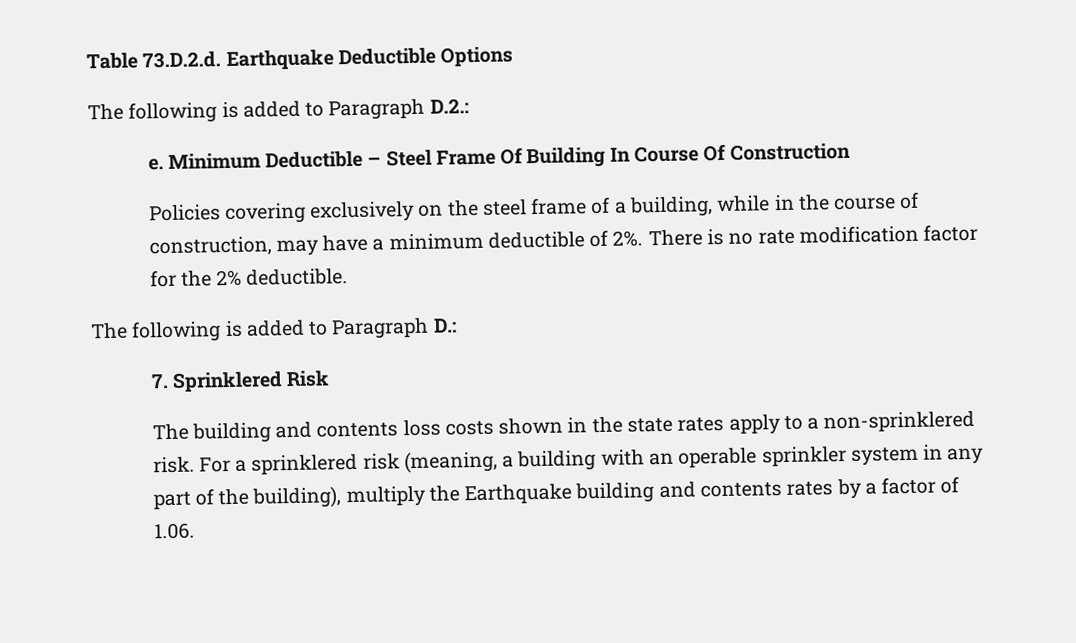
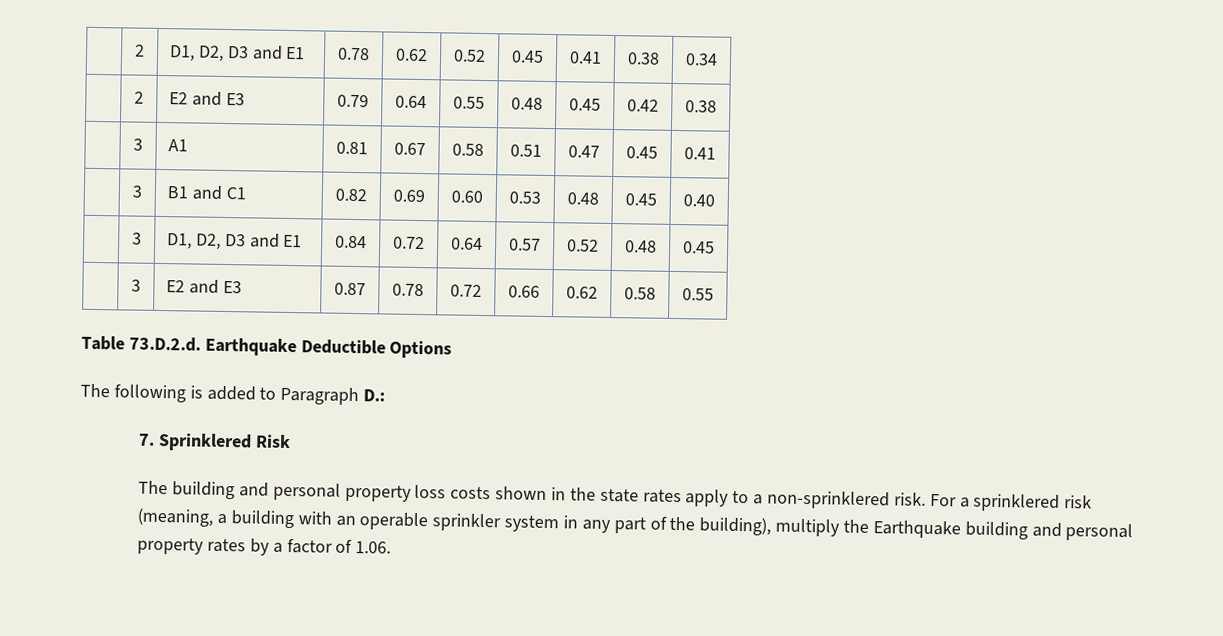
(86, 61) none -> [135,44,145,57] [169,45,306,62] [337,47,370,61] [395,48,428,62] [453,49,486,63] [511,50,544,63] [569,51,602,64] [627,52,660,65] [685,53,718,66] [134,91,144,104] [169,91,245,106] [337,94,369,108] [395,95,427,109] [453,96,485,109] [511,97,543,110] [569,98,601,111] [627,99,659,112] [685,100,717,113] [133,138,143,151] [168,139,189,152] [336,141,368,155] [394,142,426,156] [452,143,484,156] [510,144,542,157] [568,145,600,158] [626,146,658,159] [684,147,716,160] [132,185,142,198] [167,185,246,200] [335,188,367,202] [393,189,425,203] [451,190,483,203] [509,191,541,204] [567,192,599,205] [625,193,657,206] [683,194,715,207] [132,232,142,245] [167,233,303,250] [335,235,367,249] [393,236,425,250] [451,237,483,250] [509,238,541,251] [567,239,599,252] [625,240,657,253] [683,241,715,254] [131,279,141,292] [166,279,242,294] [334,282,366,296] [392,283,424,297] [450,284,482,297] [508,285,540,298] [566,286,598,299] [624,287,656,300] [682,288,714,301] | 2 | D1, D2, D3 and E1 | 0.78 | 0.62 | 0.52 | 0.45 | 0.41 | 0.38 | 0.34 // | 2 | E2 and E3 | 0.79 | 0.64 | 0.55 | 0.48 | 0.45 | 0.42 | 0.38 // | 3 | A1 | 0.81 | 0.67 | 0.58 | 0.51 | 0.47 | 0.45 | 0.41 // | 3 | B1 and C1 | 0.82 | 0.69 | 0.60 | 0.53 | 0.48 | 0.45 | 0.40 // | 3 | D1, D2, D3 and E1 | 0.84 | 0.72 | 0.64 | 0.57 | 0.52 | 0.48 | 0.45 // | 3 | E2 and E3 | 0.87 | 0.78 | 0.72 | 0.66 | 0.62 | 0.58 | 0.55 //
[87,98,469,124] [147,142,851,171] [148,191,920,225] [148,223,979,257] [149,268,349,288] // The following is added to Paragraph D.2.: // e. Minimum Deductible – Steel Frame Of Building In Course Of Construction // Policies covering exclusively on the steel frame of a building, while in the course of construction, may have a minimum deductible of 2%. There is no rate modification factor for the 2% deductible. -> (453, 349) none
[316,422,399,438] contents -> [272,482,412,502] personal property
[700,482,783,498] contents -> [1065,523,1134,542] [137,537,205,555] personal property

